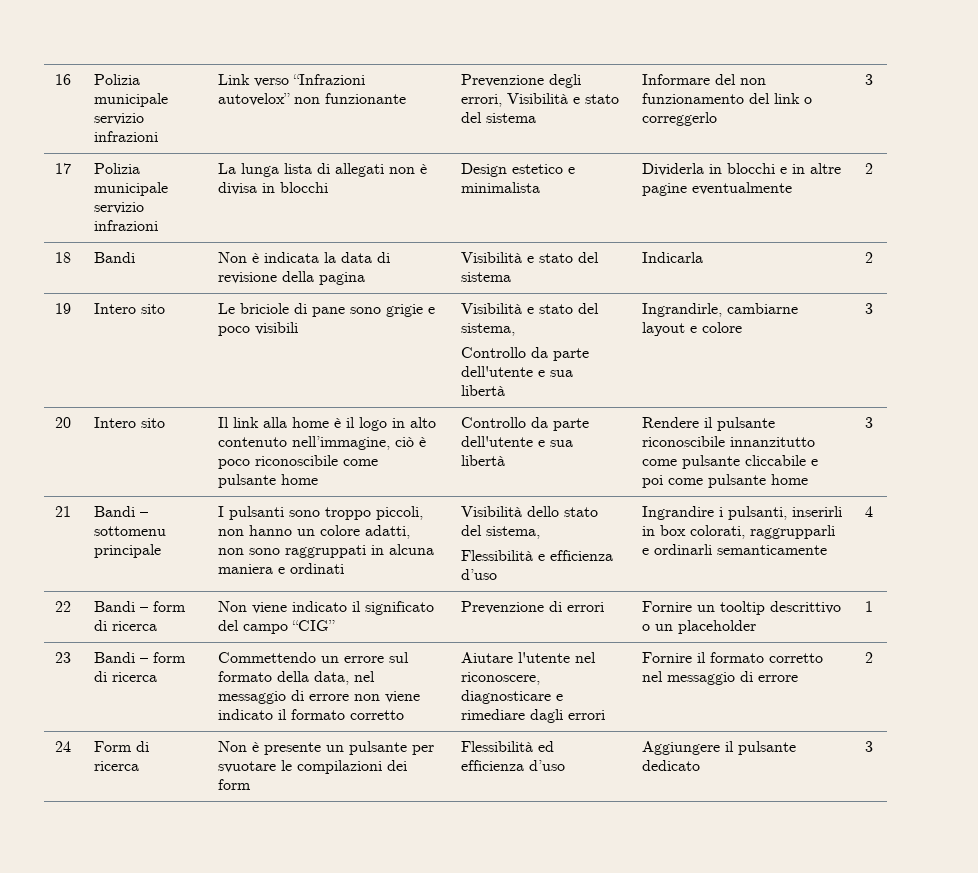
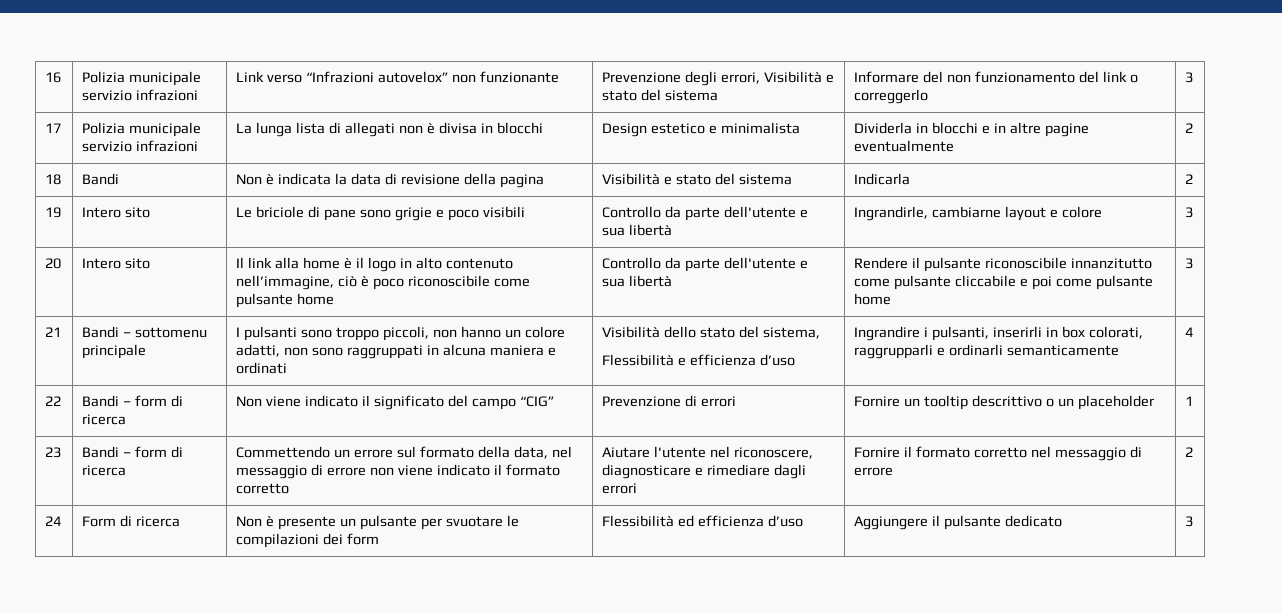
[461,303,600,314] [461,323,516,336] Visibilità e stato del sistema, // -> (525, 212) none

